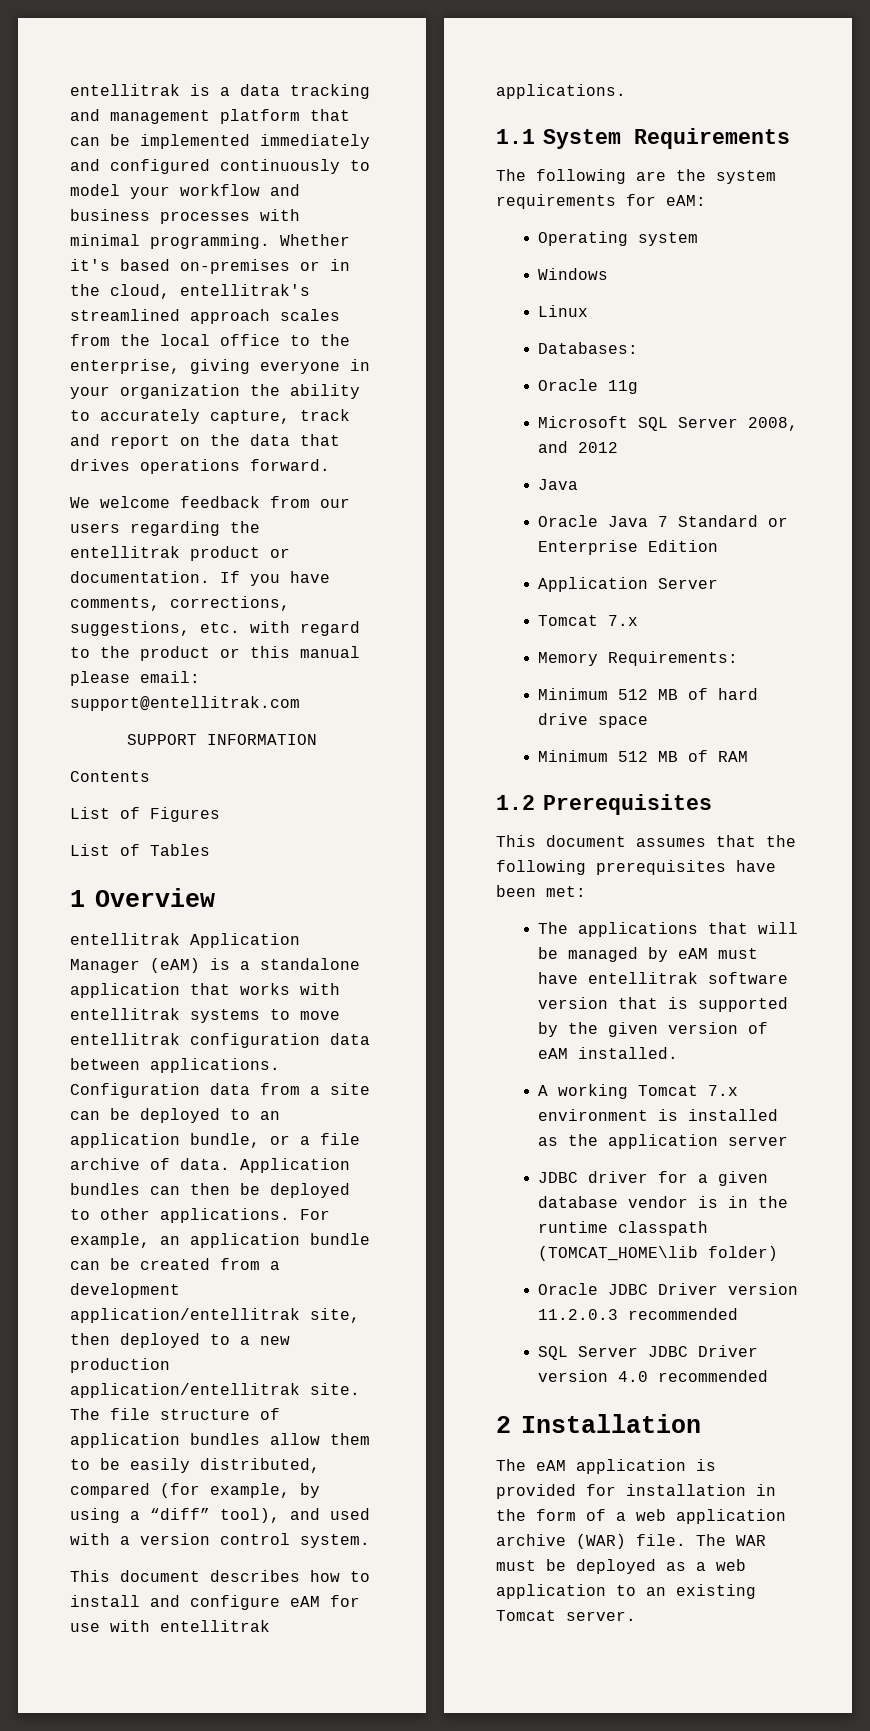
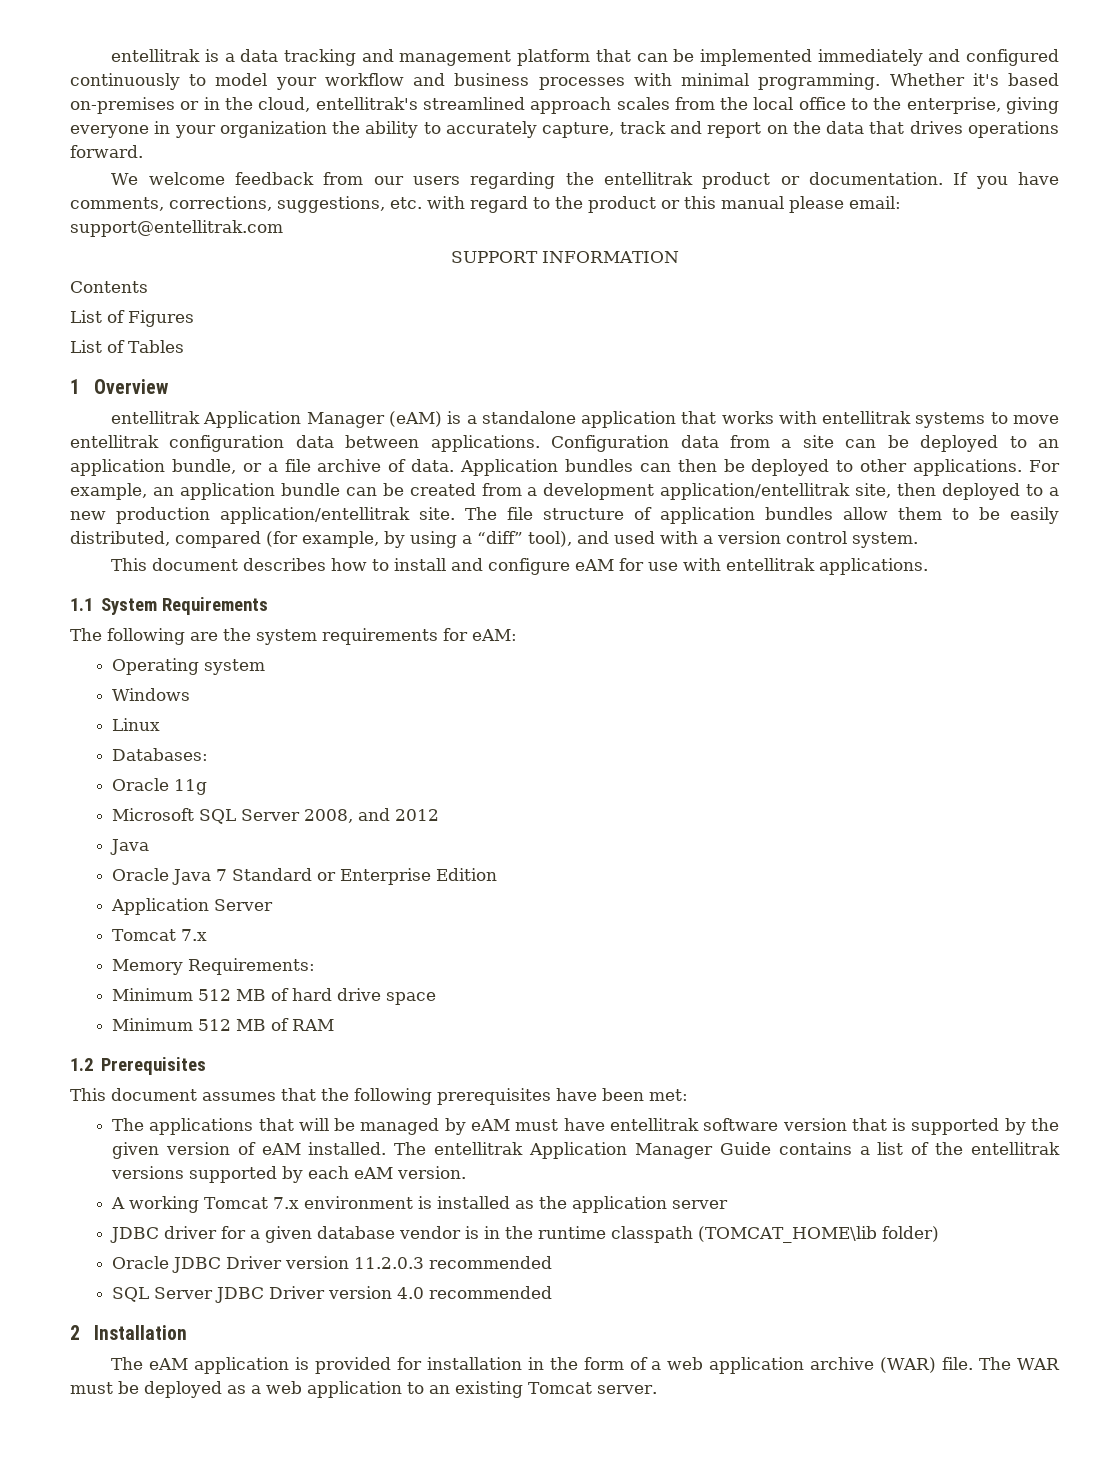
(679, 1053) none -> [394,1142,1061,1159] [110,1166,466,1183] The entellitrak Application Manager Guide contains a list of the entellitrak versions supported by each eAM version.

